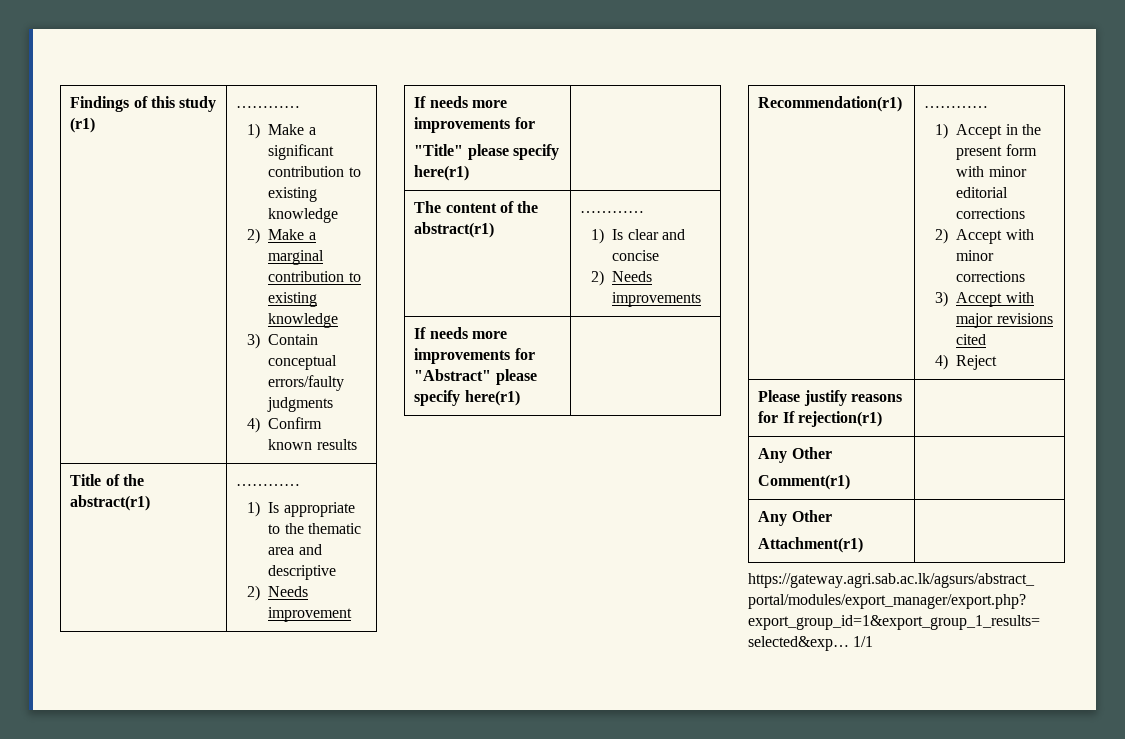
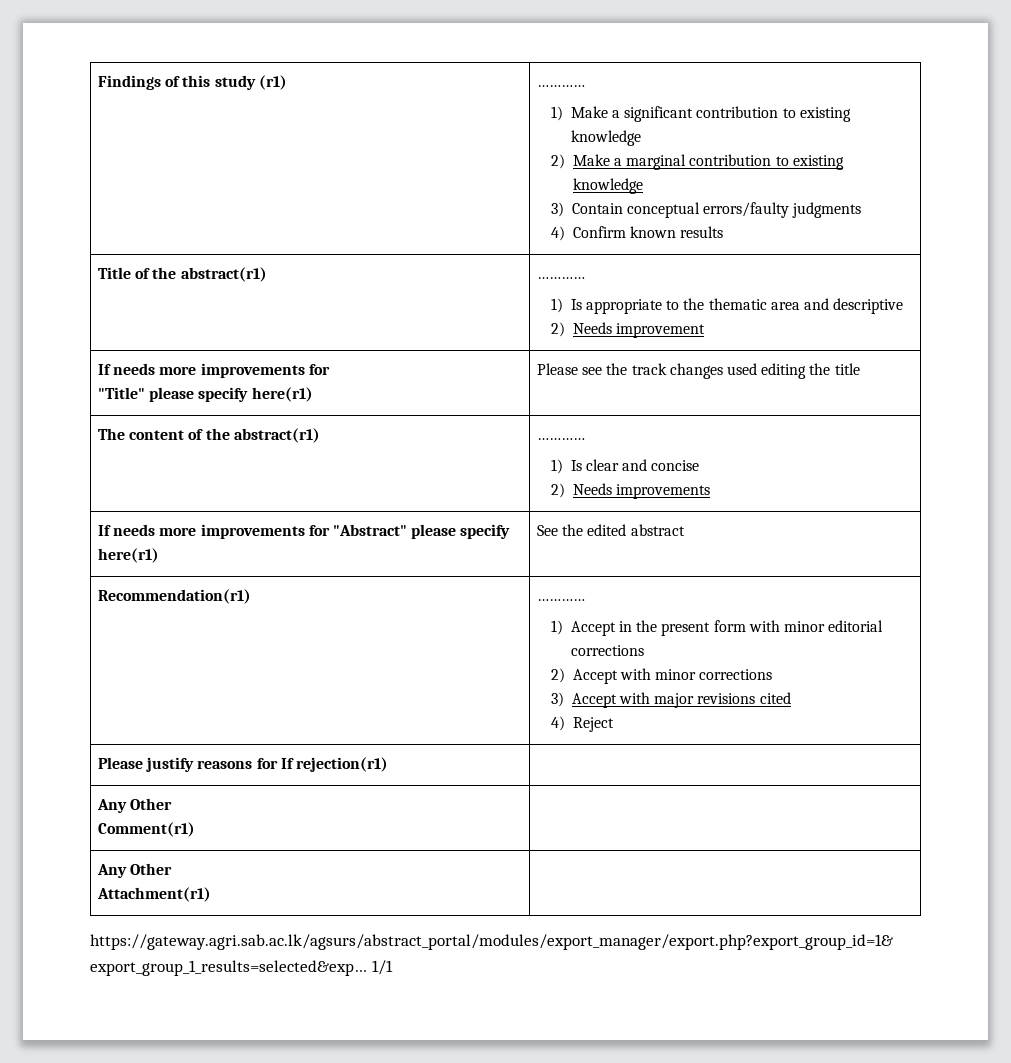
(470, 173) none -> [537,363,860,379] Please see the track changes used editing the title
(520, 398) none -> [537,524,685,536] See the edited abstract

